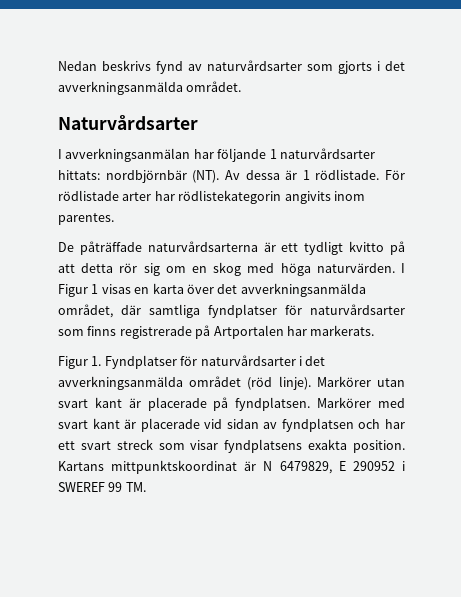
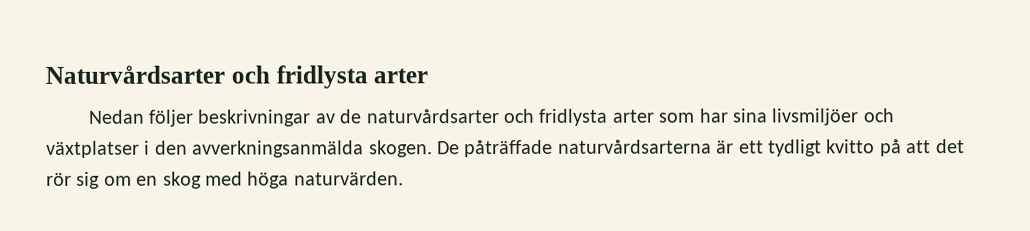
[58,60,405,74] [58,81,242,95] [58,115,198,130] [58,148,375,162] [58,169,405,183] [58,190,365,204] [58,213,114,225] Nedan beskrivs fynd av naturvårdsarter som gjorts i det avverkningsanmälda området. // Naturvårdsarter // I avverkningsanmälan har följande 1 naturvårdsarter hittats: nordbjörnbär (NT). Av dessa är 1 rödlistade. För rödlistade arter har rödlistekategorin angivits inom parentes. // -> [45,64,429,89] [87,108,895,127] [46,140,433,158] Naturvårdsarter och fridlysta arter // Nedan följer beskrivningar av de naturvårdsarter och fridlysta arter som har sina livsmiljöer och växtplatser i den avverkningsanmälda skogen.
[81,263,114,273] detta -> [935,139,965,154] det
[400,263,405,273] [58,283,366,297] [58,304,405,318] [58,325,375,339] [58,355,326,369] [58,376,405,390] [58,397,405,411] [58,418,405,432] [58,439,405,453] [58,460,406,474] [58,482,146,492] I Figur 1 visas en karta över det avverkningsanmälda området, där samtliga fyndplatser för naturvårdsarter som finns registrerade på Artportalen har markerats. // Figur 1. Fyndplatser för naturvårdsarter i det avverkningsanmälda området (röd linje). Markörer utan svart kant är placerade på fyndplatsen. Markörer med svart kant är placerade vid sidan av fyndplatsen och har ett svart streck som visar fyndplatsens exakta position. Kartans mittpunktskoordinat är N 6479829, E 290952 i SWEREF 99 TM. -> (404, 178) none

